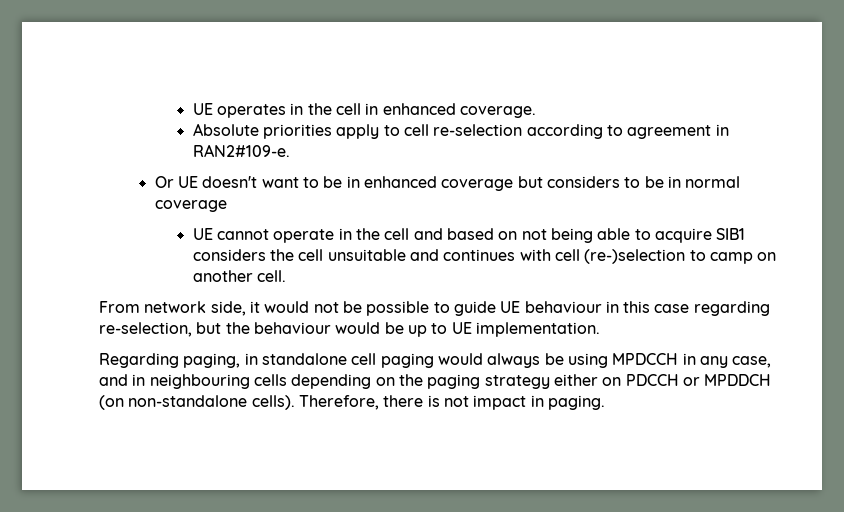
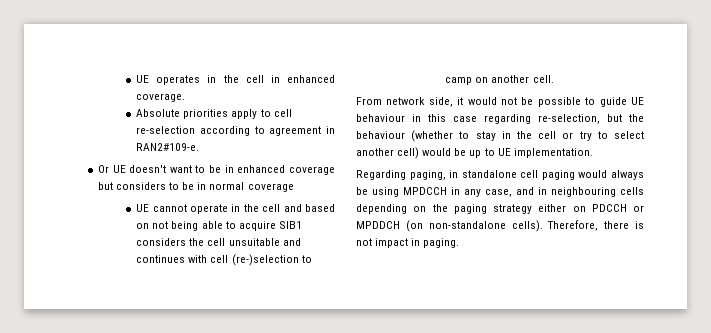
(331, 328) none -> [411,130,644,142] [356,147,420,159] (whether to stay in the cell or try to select another cell)

